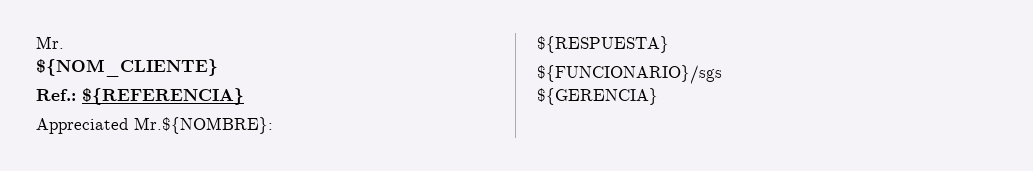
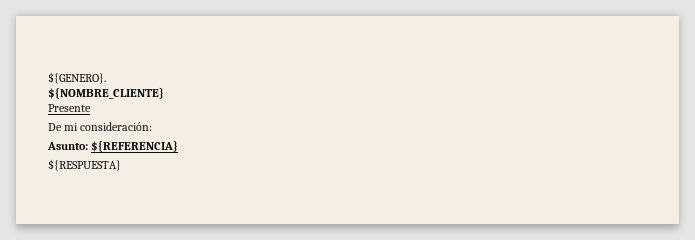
[36,36,64,49] [36,59,218,77] [36,89,76,101] Mr. // ${NOM_CLIENTE} // Ref.: -> [48,72,106,84] [48,87,164,99] [48,104,91,112] [48,122,153,131] [47,142,88,150] ${GENERO}. // ${NOMBRE_CLIENTE} // Presente // De mi consideración: // Asunto:
[36,117,273,134] // Appreciated Mr.${NOMBRE}: -> (179, 146) none
[537,65,722,84] [537,88,658,105] // ${FUNCIONARIO}/sgs // ${GERENCIA} -> (121, 165) none

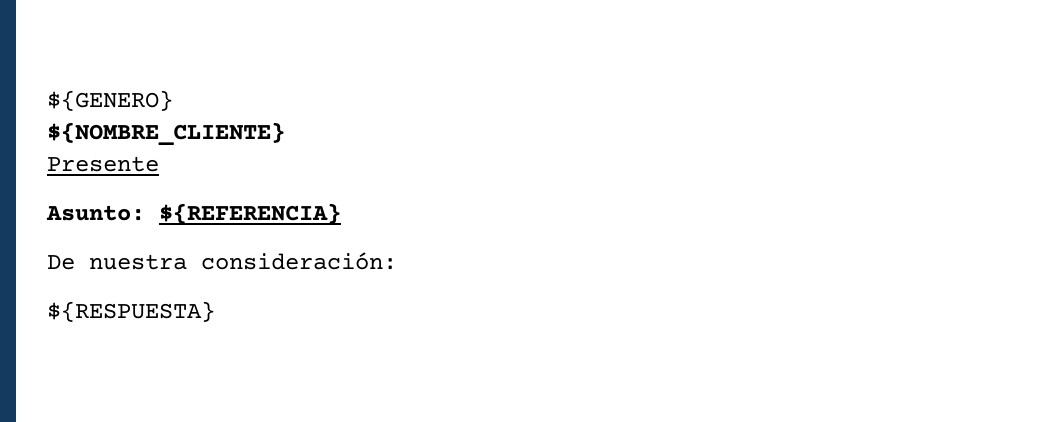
[48,72,106,84] ${GENERO}. -> [47,90,173,111] ${GENERO}
[48,122,153,131] // De mi consideración: -> (159, 164) none
(179, 146) none -> [47,252,397,270] // De nuestra consideración:

